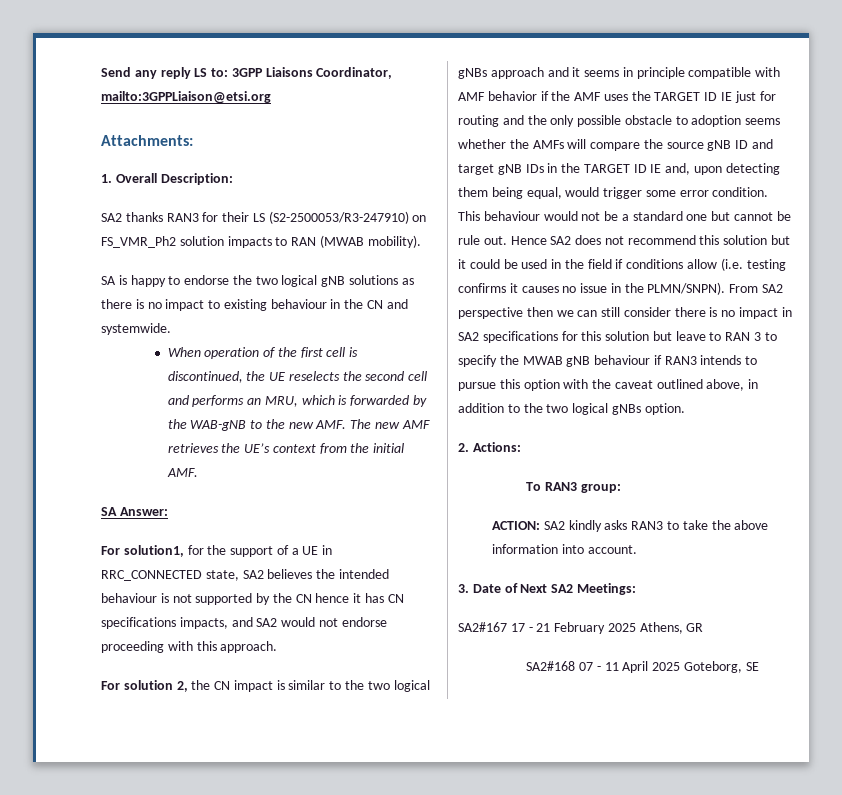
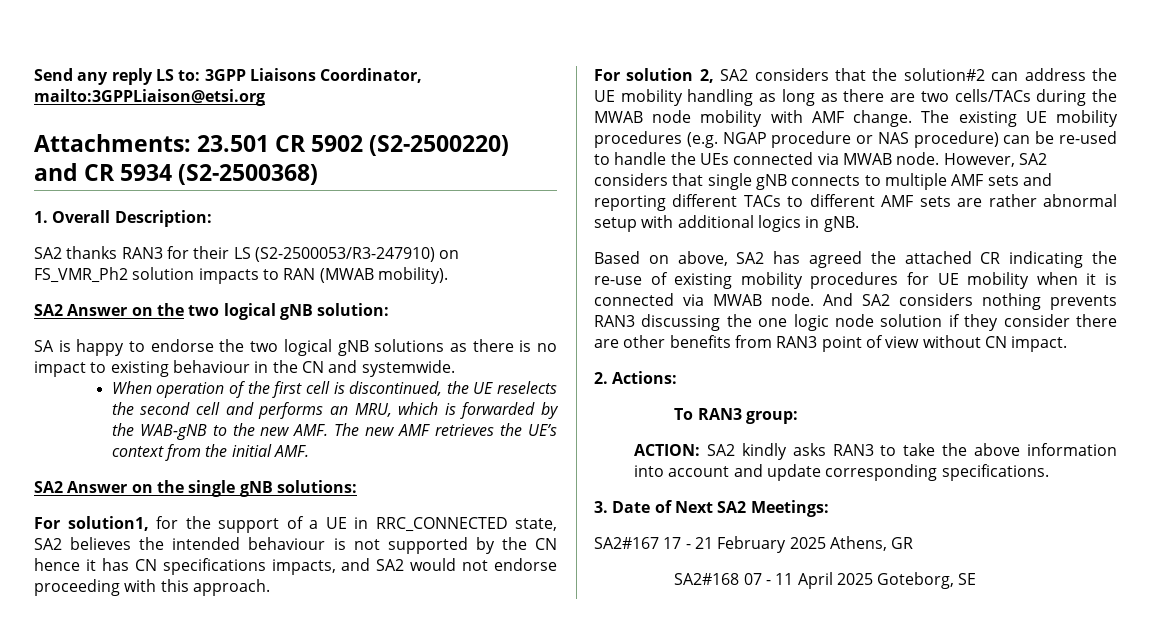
(193, 140) none -> [197,135,510,156] [34,163,319,185] 23.501 CR 5902 (S2-2500220) and CR 5934 (S2-2500368)
(421, 241) none -> [34,303,390,320] // SA2 Answer on the two logical gNB solution:
[101,507,168,516] SA Answer: -> [34,480,357,497] SA2 Answer on the single gNB solutions:
[191,680,430,692] [458,67,781,79] [458,91,776,103] [458,115,781,127] [458,139,774,151] [458,163,780,175] [458,187,769,199] [458,211,791,221] [458,235,791,245] [458,258,786,271] [458,282,784,295] [458,307,792,319] [458,331,777,343] [458,355,758,367] [458,379,759,391] [458,403,685,415] the CN impact is similar to the two logical gNBs approach and it seems in principle compatible with AMF behavior if the AMF uses the TARGET ID IE just for routing and the only possible obstacle to adoption seems whether the AMFs will compare the source gNB ID and target gNB IDs in the TARGET ID IE and, upon detecting them being equal, would trigger some error condition. This behaviour would not be a standard one but cannot be rule out. Hence SA2 does not recommend this solution but it could be used in the field if conditions allow (i.e. testing confirms it causes no issue in the PLMN/SNPN). From SA2 perspective then we can still consider there is no impact in SA2 specifications for this solution but leave to RAN 3 to specify the MWAB gNB behaviour if RAN3 intends to pursue this option with the caveat outlined above, in addition to the two logical gNBs option. -> [720,68,1117,81] [594,89,1117,106] [594,110,1118,127] [594,131,1117,148] [594,152,1047,167] [594,173,1052,190] [594,194,1117,211] [594,215,859,232] [594,251,1117,268] [594,272,1117,289] [594,293,1117,310] [594,314,1117,331] [594,335,1068,352] SA2 considers that the solution#2 can address the UE mobility handling as long as there are two cells/TACs during the MWAB node mobility with AMF change. The existing UE mobility procedures (e.g. NGAP procedure or NAS procedure) can be re-used to handle the UEs connected via MWAB node. However, SA2 considers that single gNB connects to multiple AMF sets and reporting different TACs to different AMF sets are rather abnormal setup with additional logics in gNB. // Based on above, SA2 has agreed the attached CR indicating the re-use of existing mobility procedures for UE mobility when it is connected via MWAB node. And SA2 considers nothing prevents RAN3 discussing the one logic node solution if they consider there are other benefits from RAN3 point of view without CN impact.
[587,545,637,554] account. -> [668,464,1049,481] account and update corresponding specifications.

